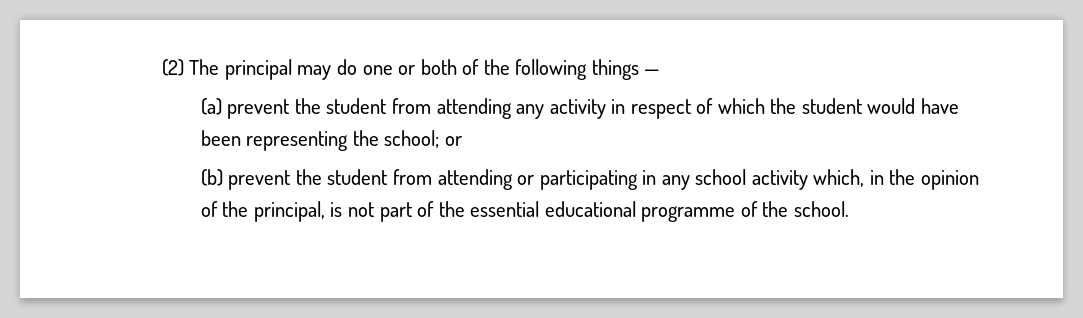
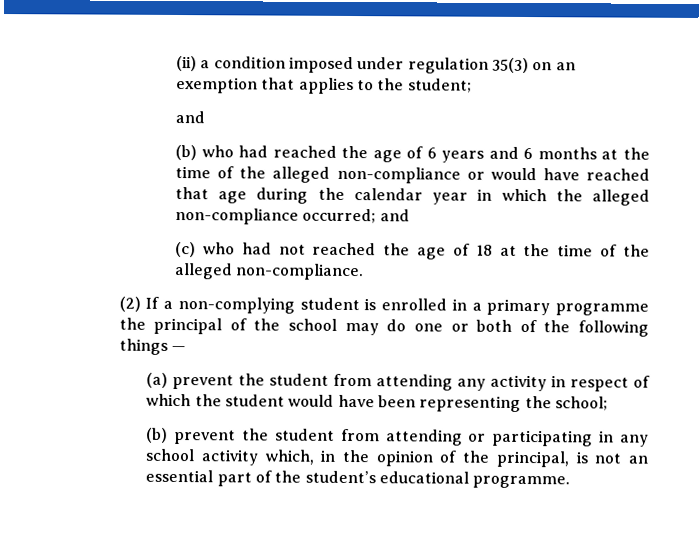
[161,59,292,80] (2) The principal -> [176,55,576,74] [176,76,472,95] [175,110,206,124] [175,144,650,163] [175,165,650,184] [175,186,650,206] [175,207,410,225] [175,241,650,260] [174,262,365,281] [118,296,649,316] [118,317,338,335] (ii) a condition imposed under regulation 35(3) on an exemption that applies to the student; // and // (b) who had reached the age of 6 years and 6 months at the time of the alleged non-compliance or would have reached that age during the calendar year in which the alleged non-compliance occurred; and // (c) who had not reached the age of 18 at the time of the alleged non-compliance. // (2) If a non-complying student is enrolled in a primary programme the principal of the school
[444,136,462,146] or -> (608, 403) none
(374, 209) none -> [628,455,648,464] [145,469,214,483] an essential
[470,201,849,222] essential educational programme of the school. -> [304,470,571,489] student’s educational programme.

